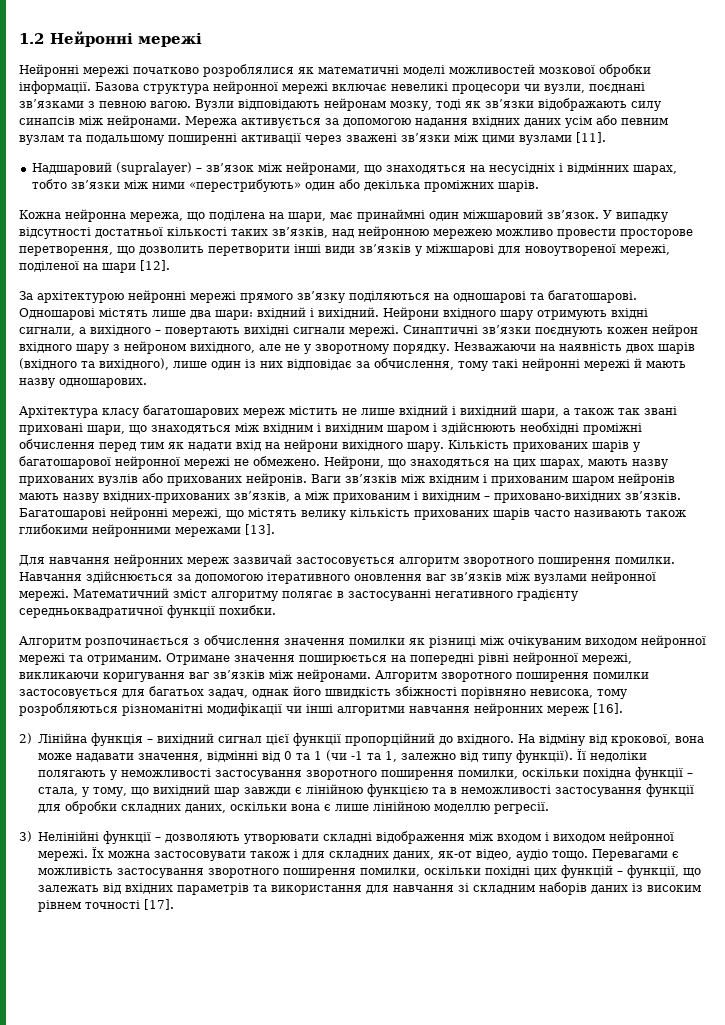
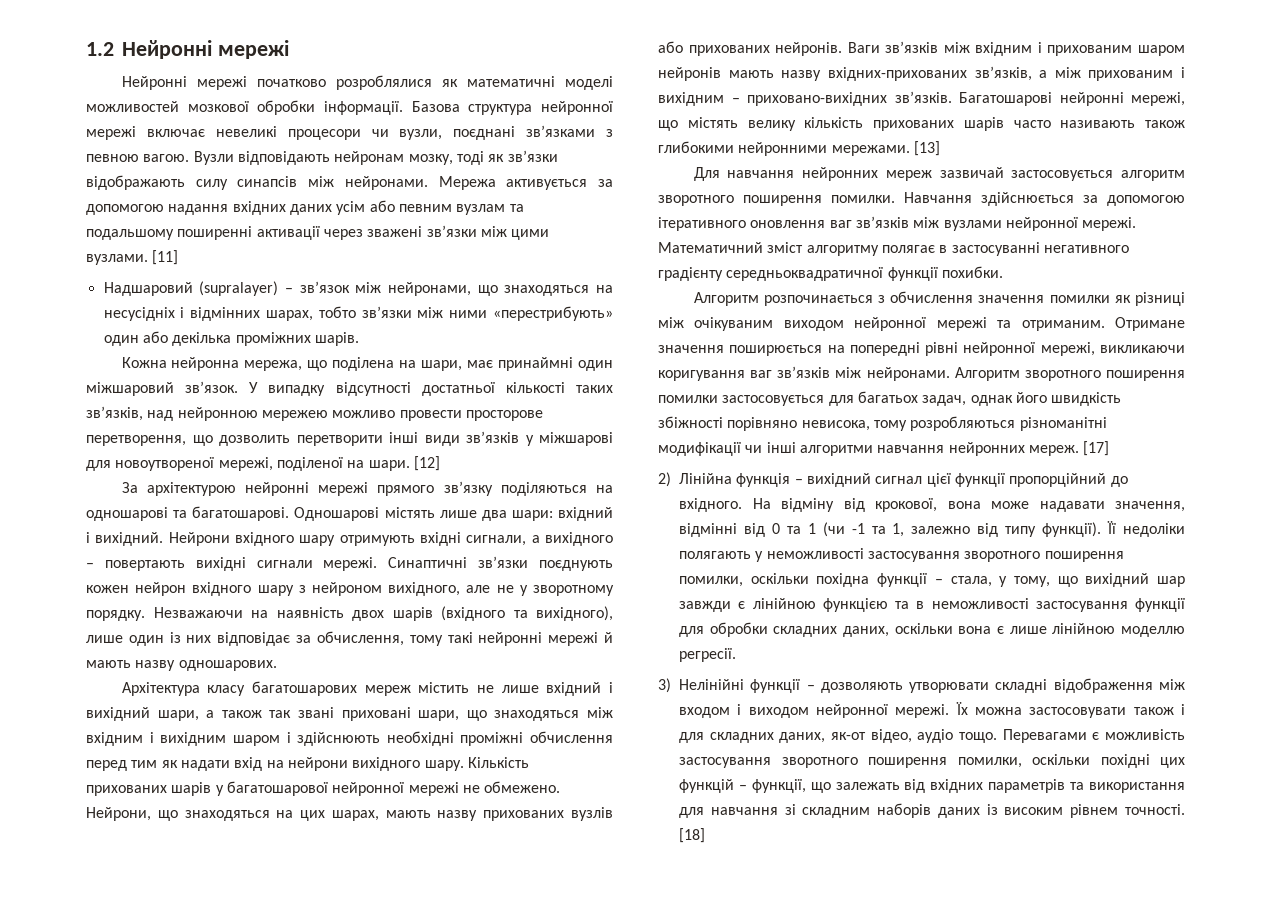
[519,132,606,145] вузлами [11]. -> [86,250,179,265] вузлами. [11]
[102,260,170,273] шари [12]. -> [368,456,440,471] шари. [12]
[175,524,275,537] мережами [13]. -> [831,141,940,156] мережами. [13]
[547,703,623,716] мереж [16]. -> [1028,441,1110,456] мереж. [17]
[84,899,174,910] точності [17]. -> [1125,804,1185,815] [679,828,705,843] точності. [18]

